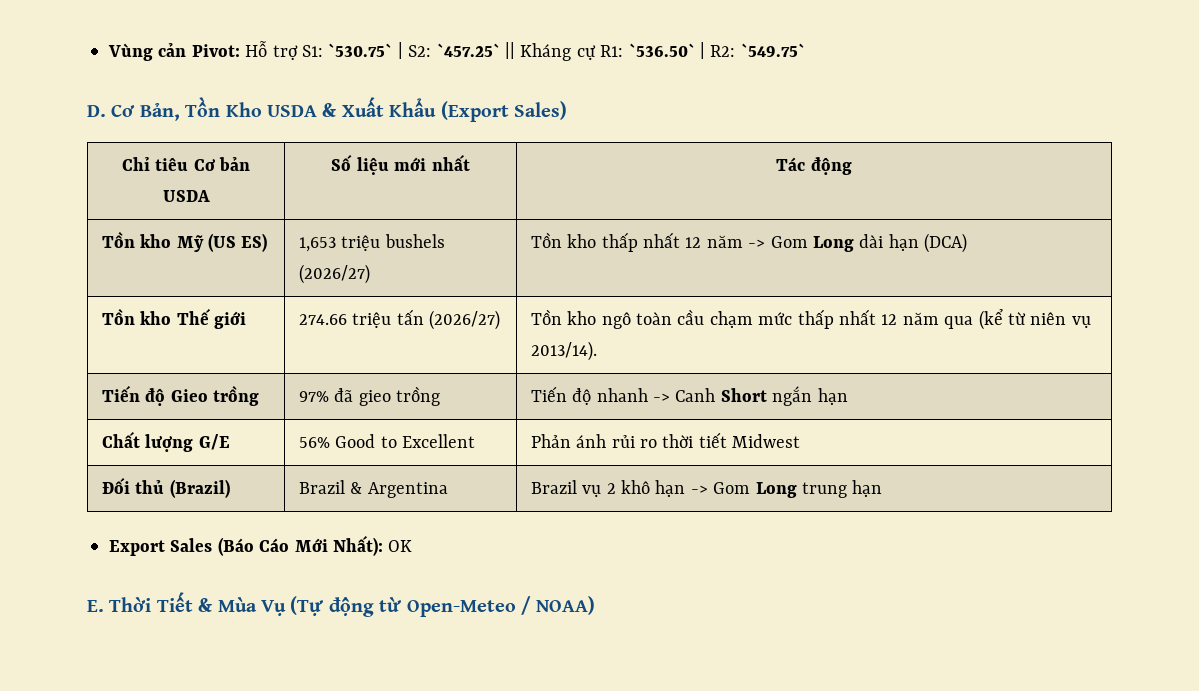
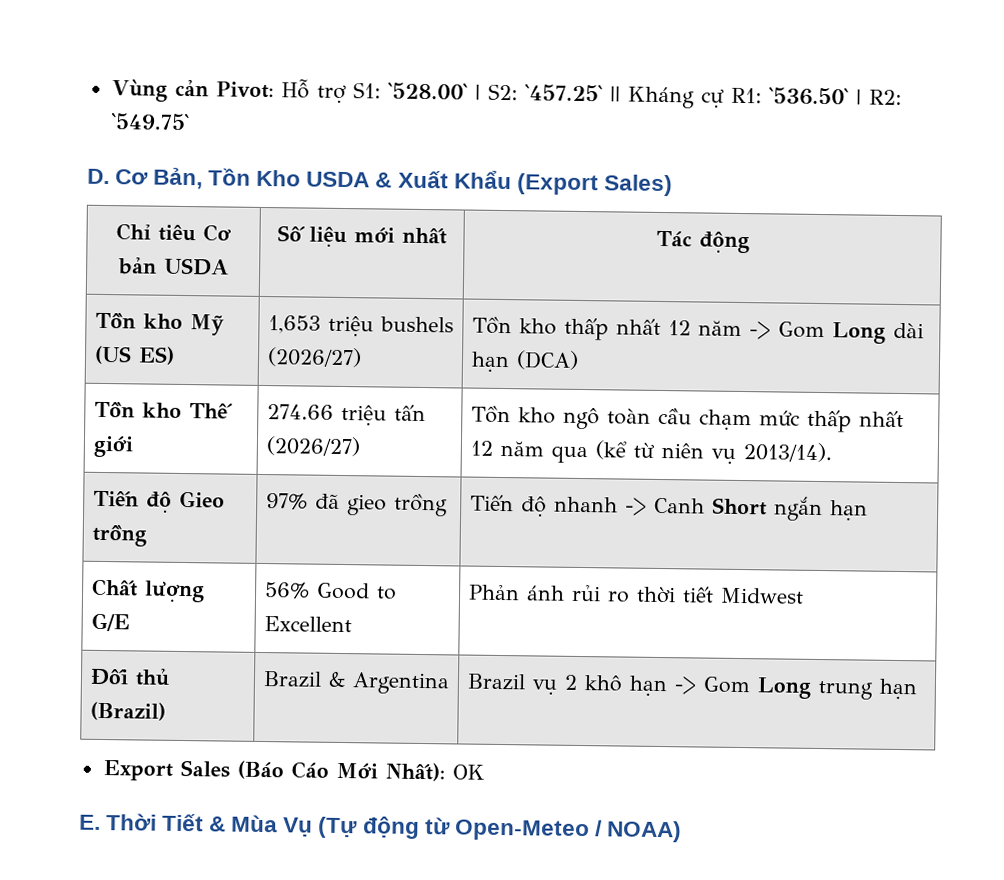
[328,43,393,57] `530.75` -> [386,82,468,100] `528.00`

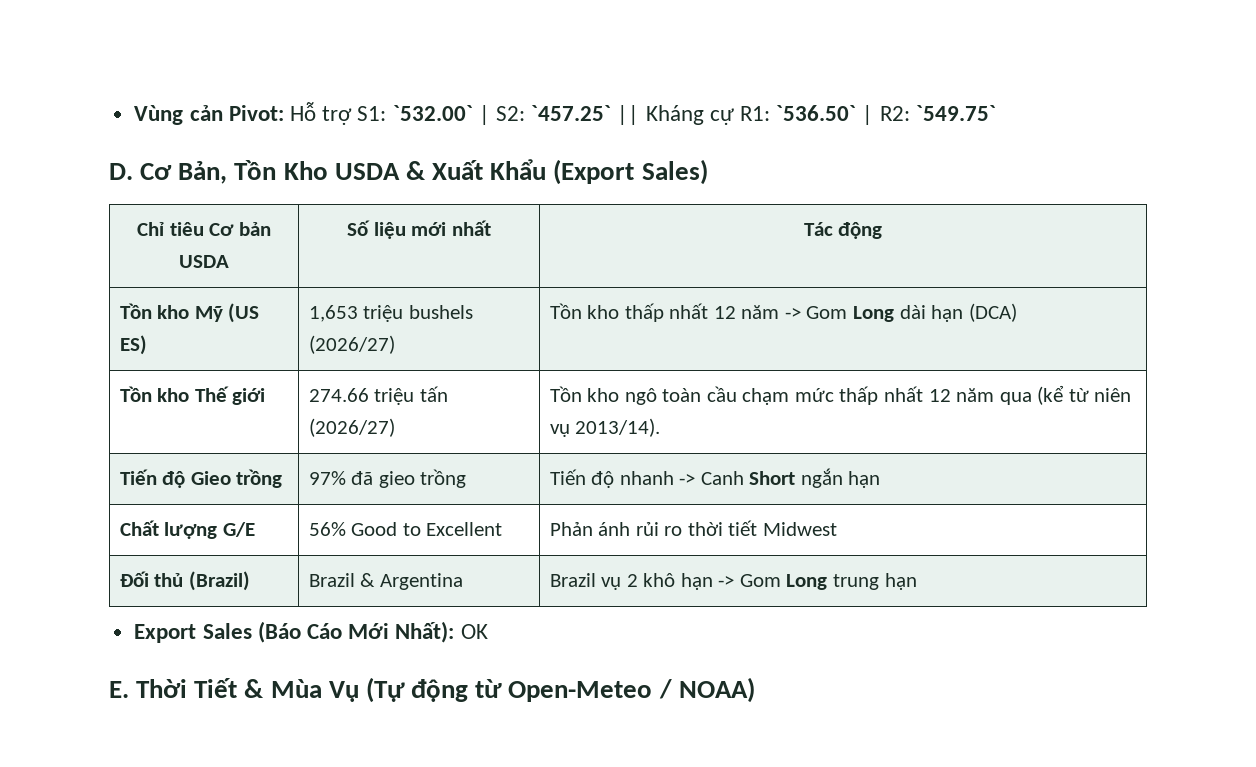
[386,82,468,100] `528.00` -> [392,105,473,121] `532.00`

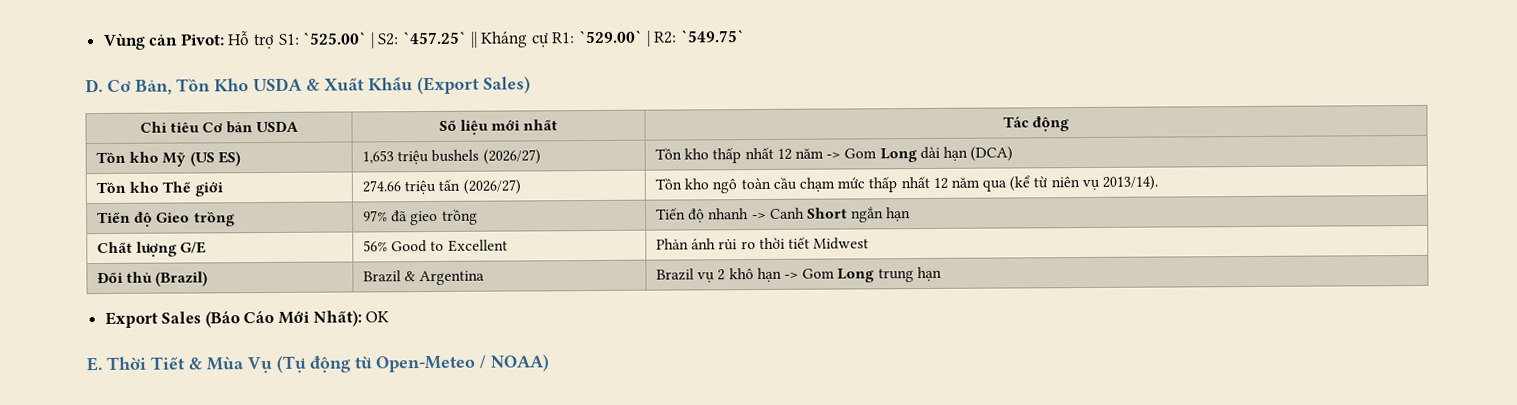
[392,105,473,121] `532.00` -> [302,32,368,45] `525.00`
[776,105,857,121] `536.50` -> [577,30,643,44] `529.00`

